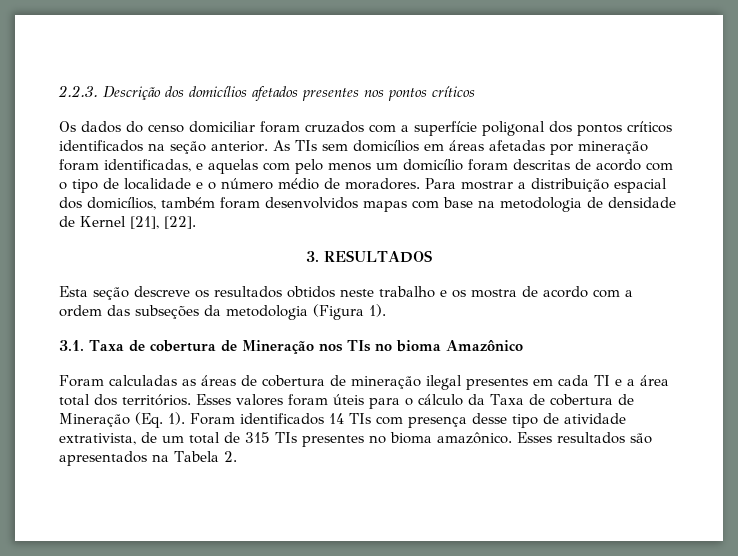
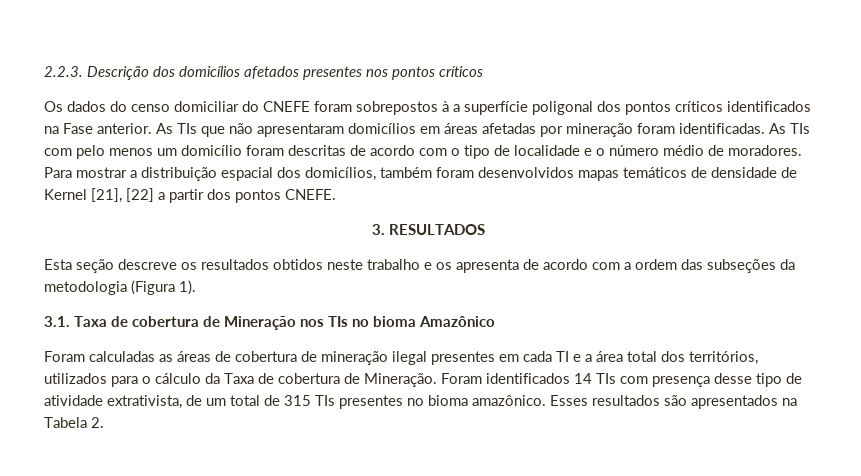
[260,121,396,133] foram cruzados com -> [242,101,449,115] do CNEFE foram sobrepostos à
[170,141,206,154] seção -> [63,123,93,134] Fase
[321,144,348,151] sem -> [201,123,344,137] que não apresentaram
[104,159,258,174] identificadas, e aquelas -> [679,123,810,134] identificadas. As TIs
[412,197,582,212] com base na metodologia -> [623,167,687,178] temáticos
[164,216,196,229] [22]. -> [126,188,336,203] [22] a partir dos pontos CNEFE.
[471,289,517,298] mostra -> [456,259,519,273] apresenta
[122,394,364,406] territórios. Esses valores foram úteis -> [689,351,758,365] [44,373,107,384] territórios, utilizados
[59,412,185,428] Mineração (Eq. 1). -> [364,373,437,387] Mineração.

